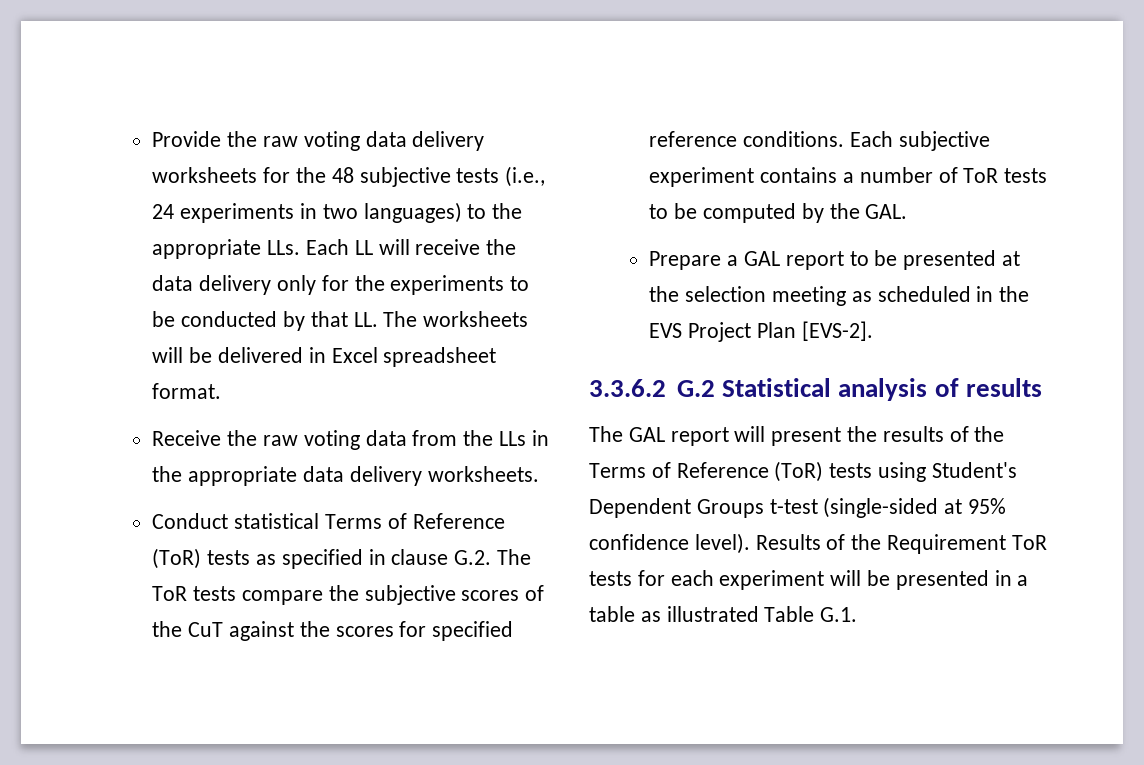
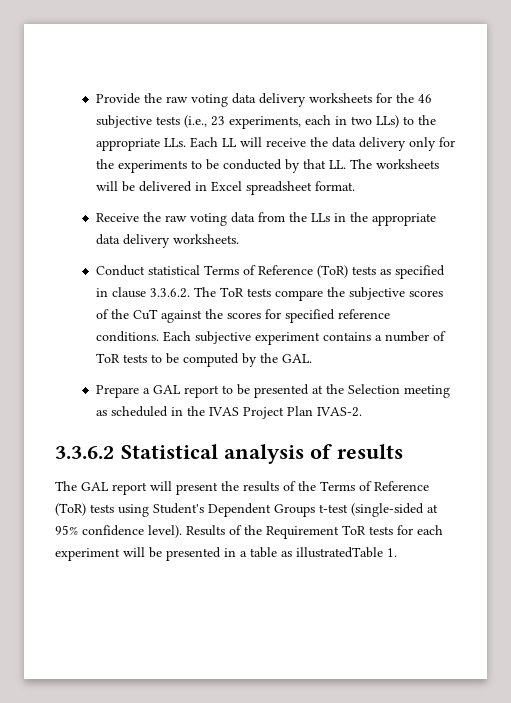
[331,167,354,183] 48 -> [417,94,432,103] 46
[152,203,295,223] 24 experiments -> [210,115,331,129] 23 experiments, each
[363,202,462,223] languages) -> [375,115,399,128] LLs)
[454,550,492,565] G.2. -> [149,288,190,298] 3.3.6.2.
[685,286,767,302] selection -> [347,384,400,394] Selection
[649,323,683,338] EVS -> [208,407,239,416] IVAS
[801,321,873,341] [EVS-2]. -> [316,407,362,417] IVAS-2.
[676,380,715,397] G.2 -> (114, 452) none
[666,606,858,622] illustrated Table G.1. -> [296,547,397,558] illustratedTable 1.

